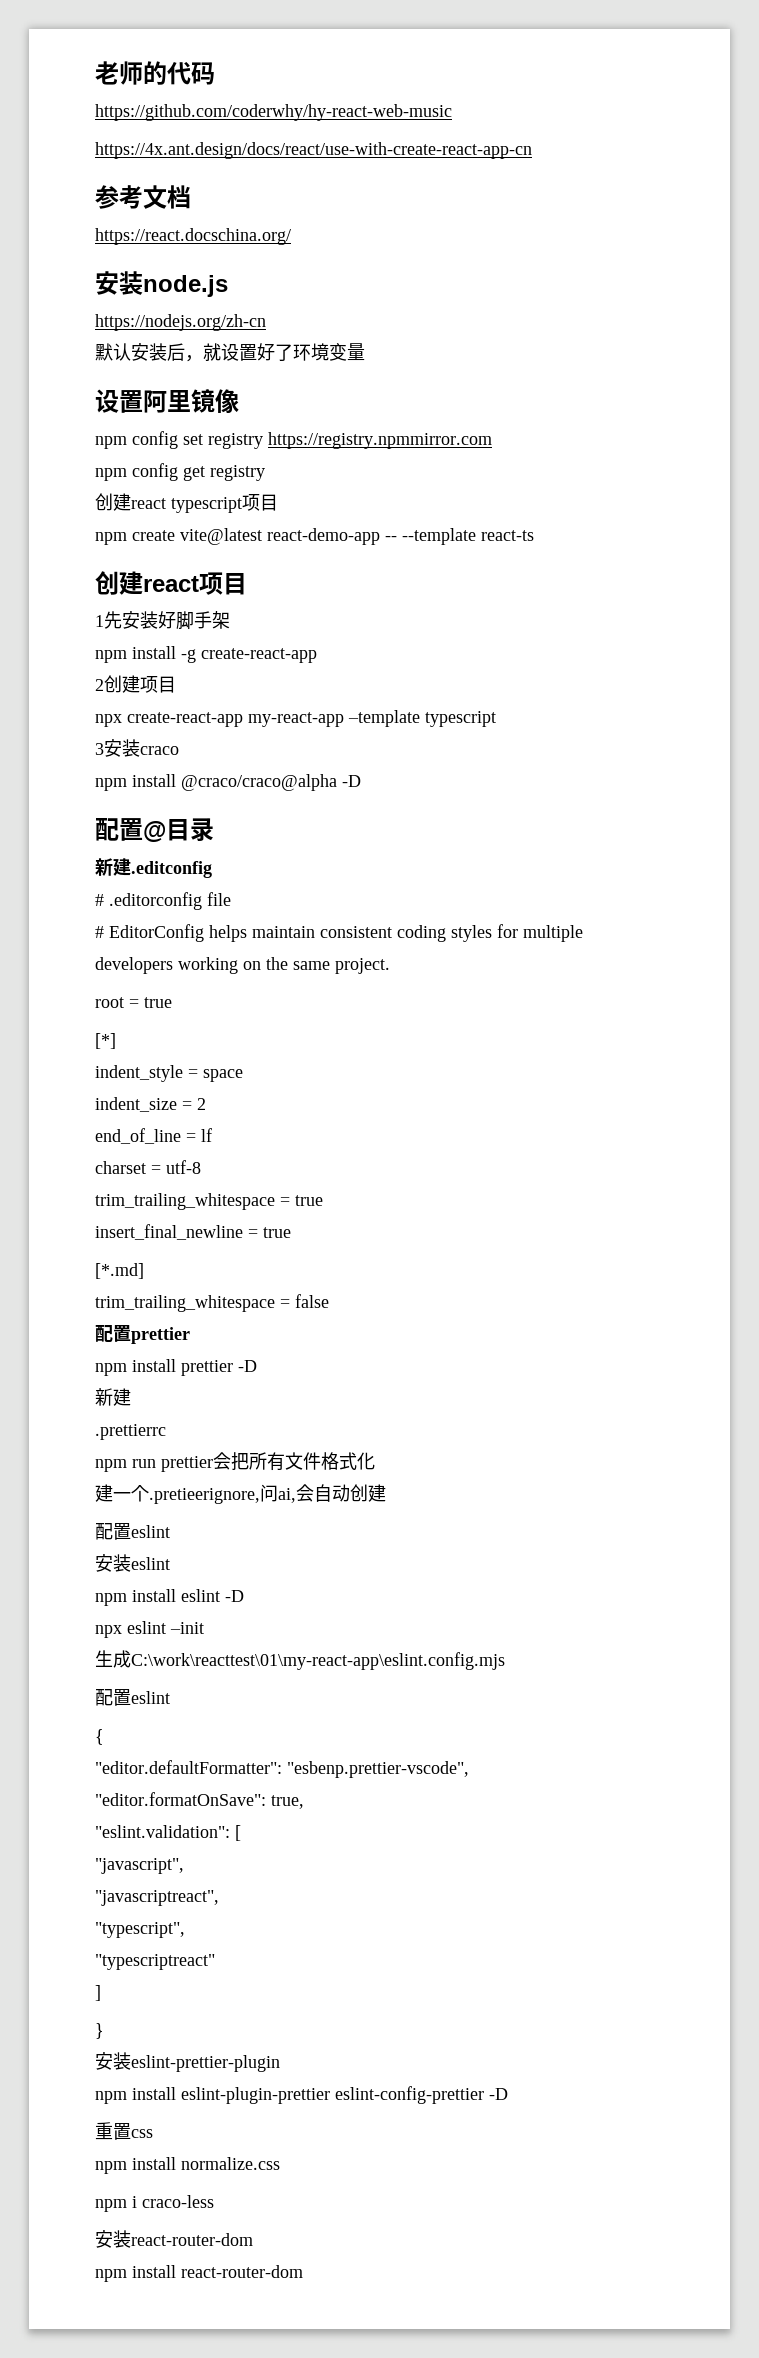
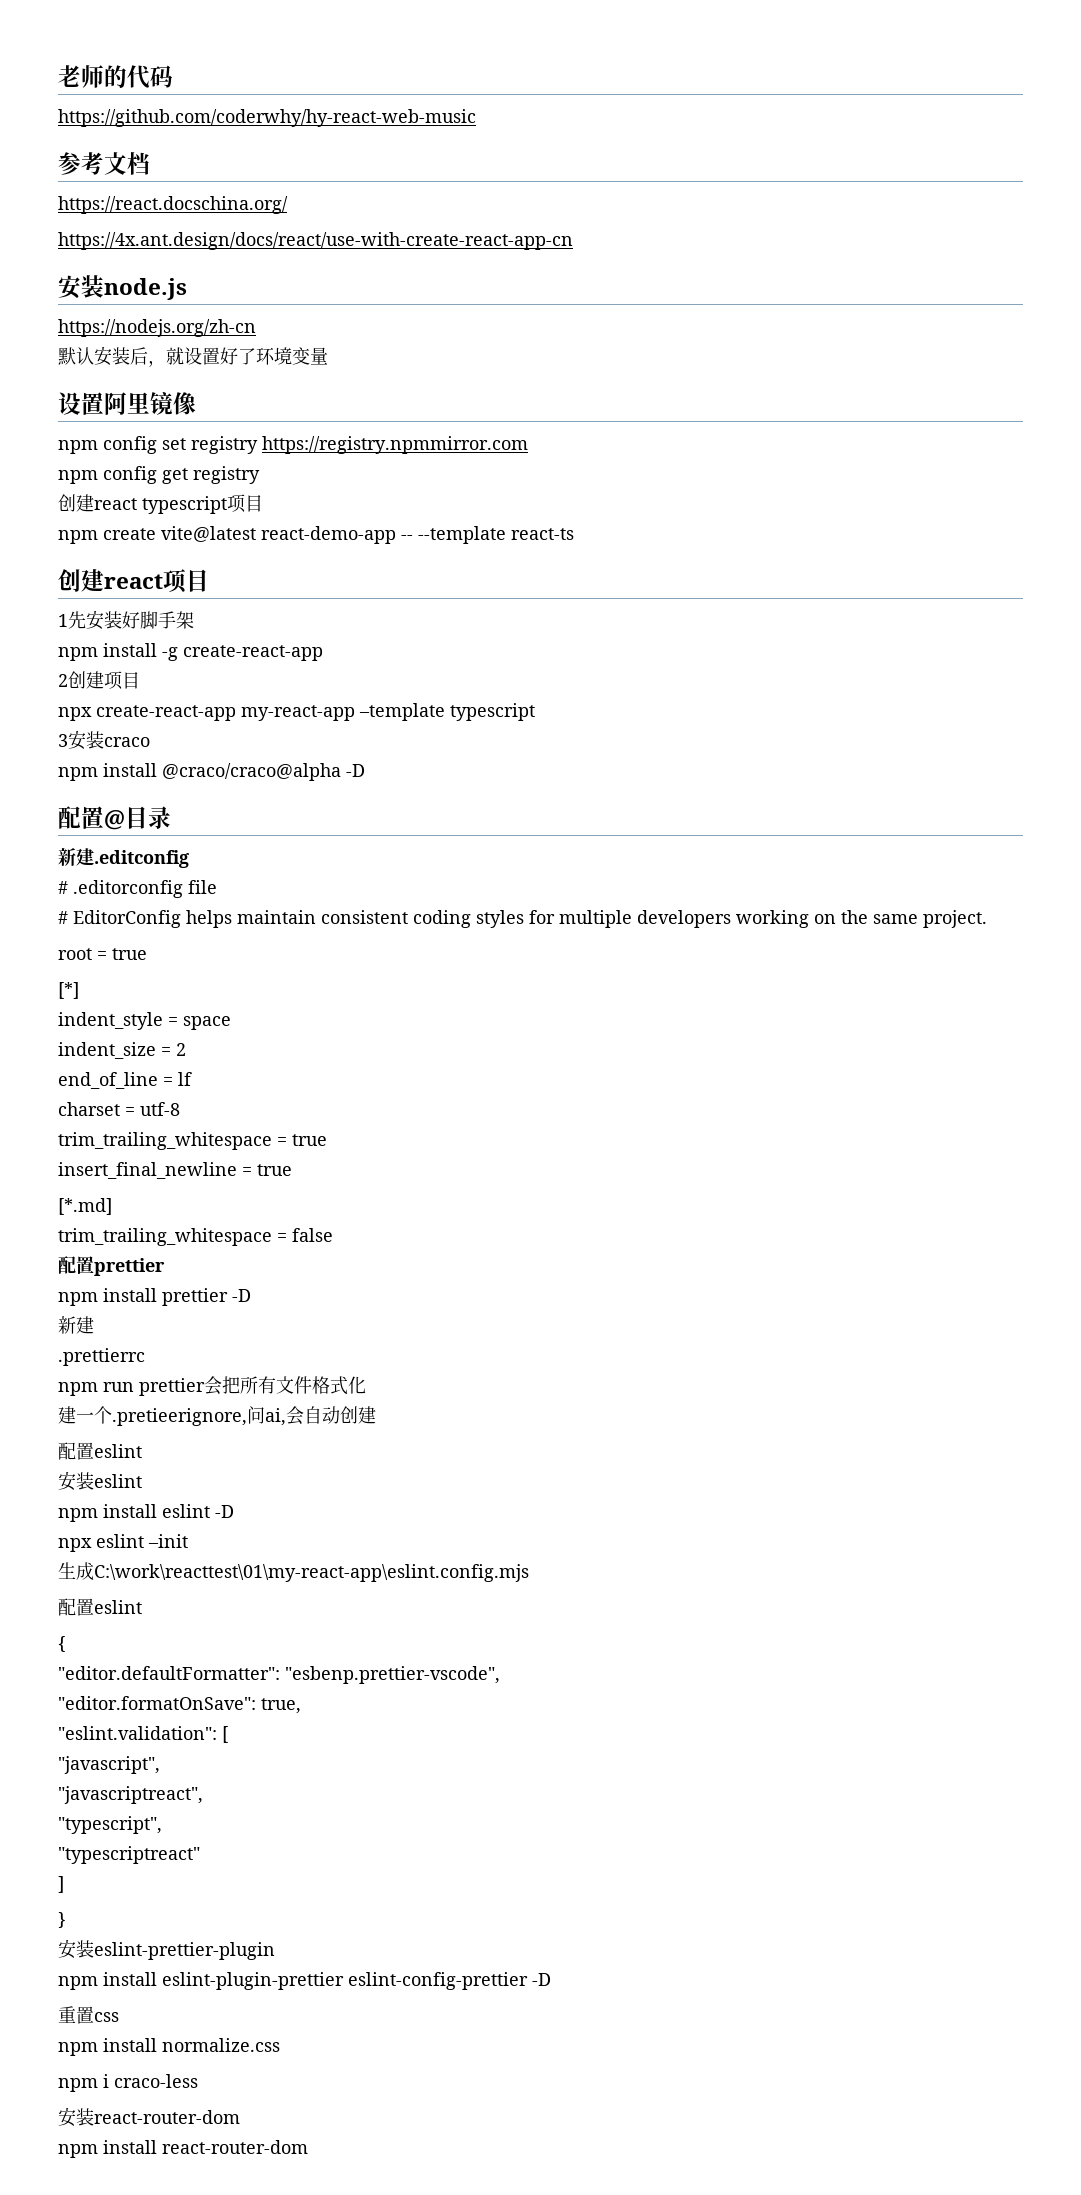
[95,142,532,159] // https://4x.ant.design/docs/react/use-with-create-react-app-cn -> (476, 118) none
(291, 236) none -> [58,232,573,250] // https://4x.ant.design/docs/react/use-with-create-react-app-cn

